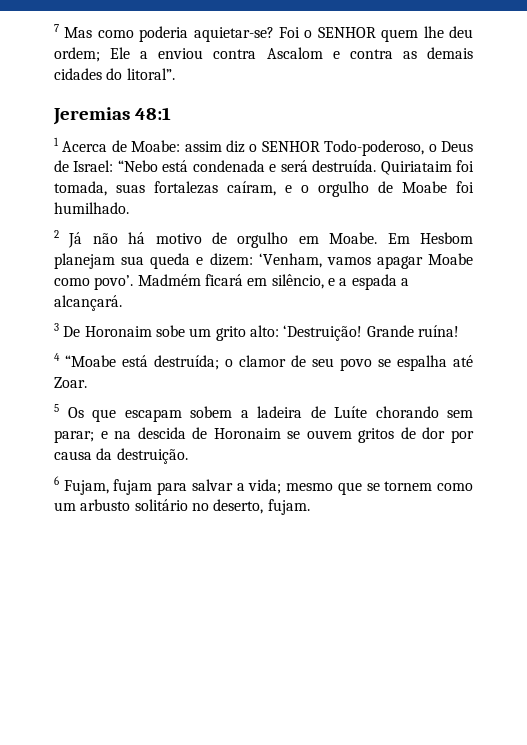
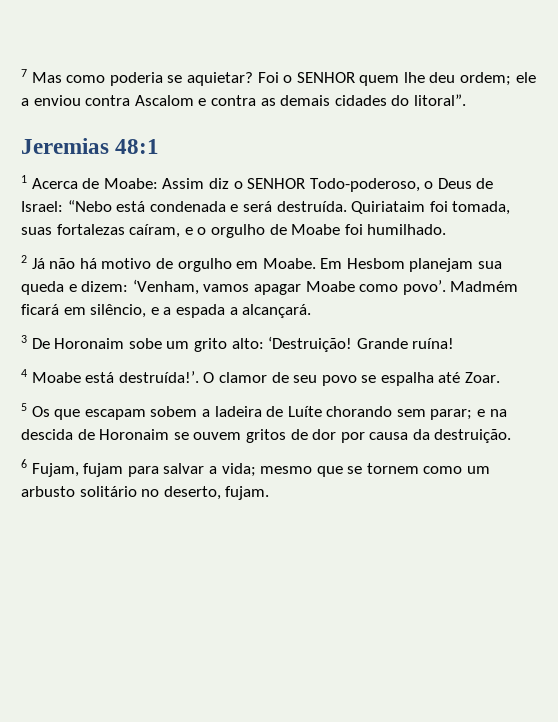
[193,27,274,42] aquietar-se? -> [167,72,253,86] se aquietar?
[110,47,131,59] Ele -> [515,72,536,83] ele
[184,141,222,152] assim -> [162,178,205,189] Assim
[65,355,233,370] “Moabe está destruída; o -> [31,371,215,383] Moabe está destruída!’. O

